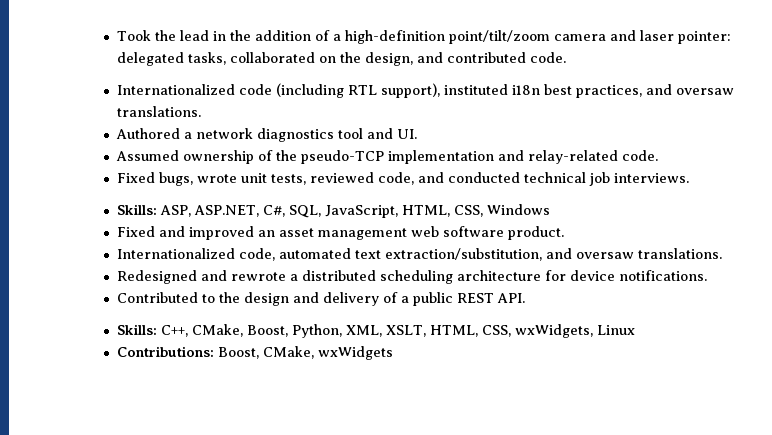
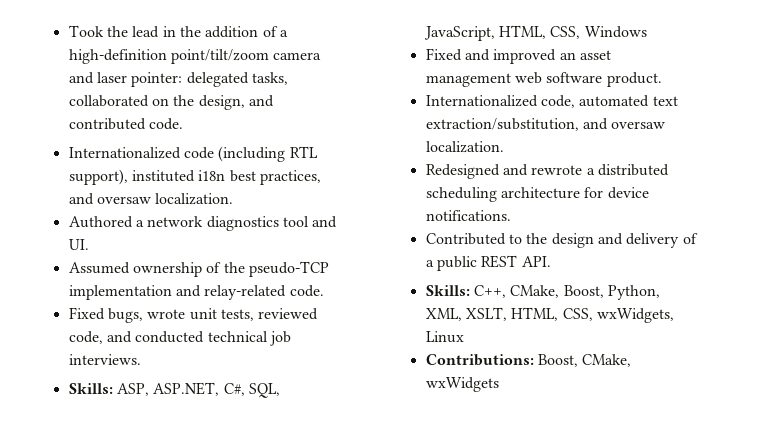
[117,106,202,117] translations. -> [155,193,234,205] localization.
[638,248,723,259] translations. -> [425,141,504,153] localization.

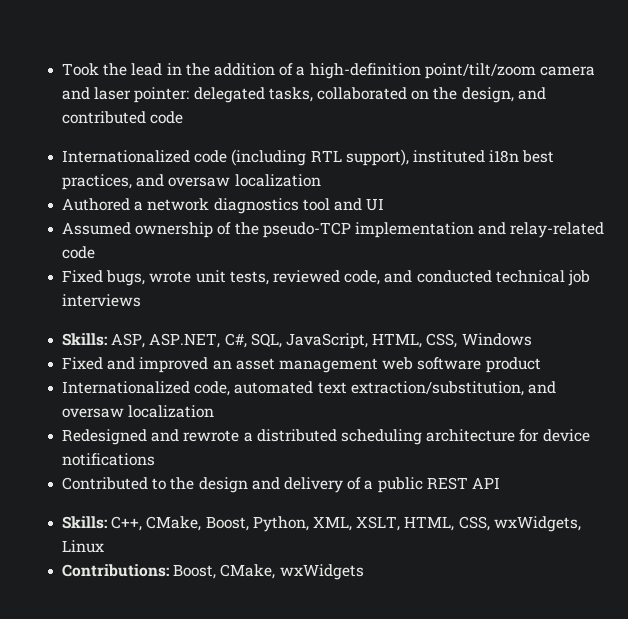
[149,118,184,130] code. -> [150,111,184,124] code
[155,193,234,205] localization. -> [234,174,321,187] localization
[68,239,89,250] UI. -> [366,198,385,211] UI
[289,285,324,297] code. -> [62,246,96,259] code
[68,354,141,365] interviews. -> [62,294,142,307] interviews
[606,72,662,87] product. -> [485,357,541,373] product
[425,141,504,153] localization. -> [128,405,215,418] localization
[425,210,511,221] notifications. -> [62,453,156,466] notifications
[521,256,551,267] API. -> [471,477,500,489] API

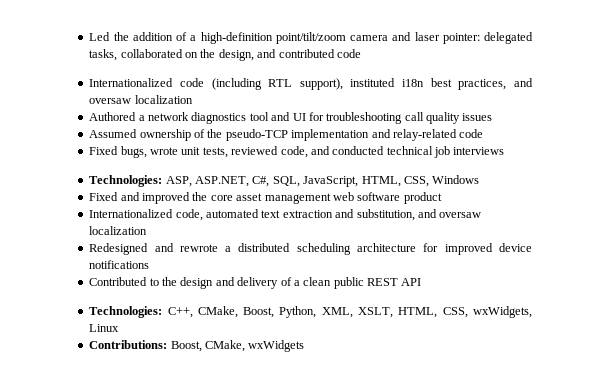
[62,63,182,76] Took the lead in -> [89,32,111,41] Led
(385, 204) none -> [308,112,493,124] for troubleshooting call quality issues
[62,333,108,346] Skills: -> [89,175,163,187] Technologies:
[212,360,232,370] an -> [192,192,233,201] the core
[350,381,524,396] extraction/substitution, -> [282,209,415,221] extraction and substitution,
(540, 435) none -> [444,243,493,255] improved
(374, 485) none -> [303,277,332,286] clean
[62,516,108,529] Skills: -> [89,306,163,318] Technologies:

